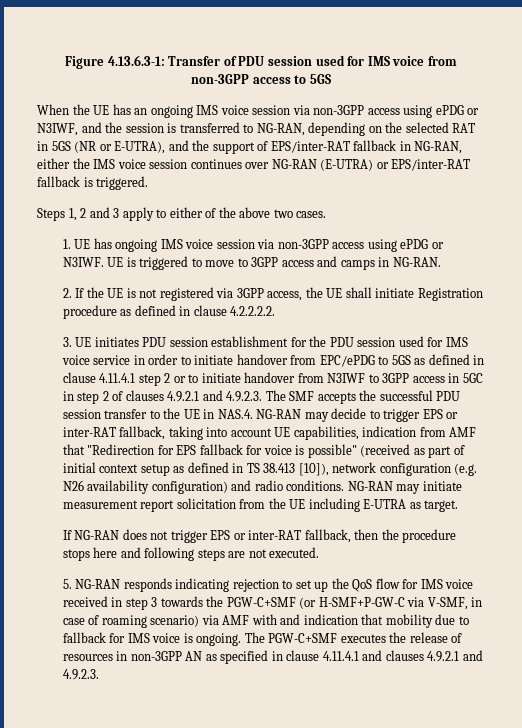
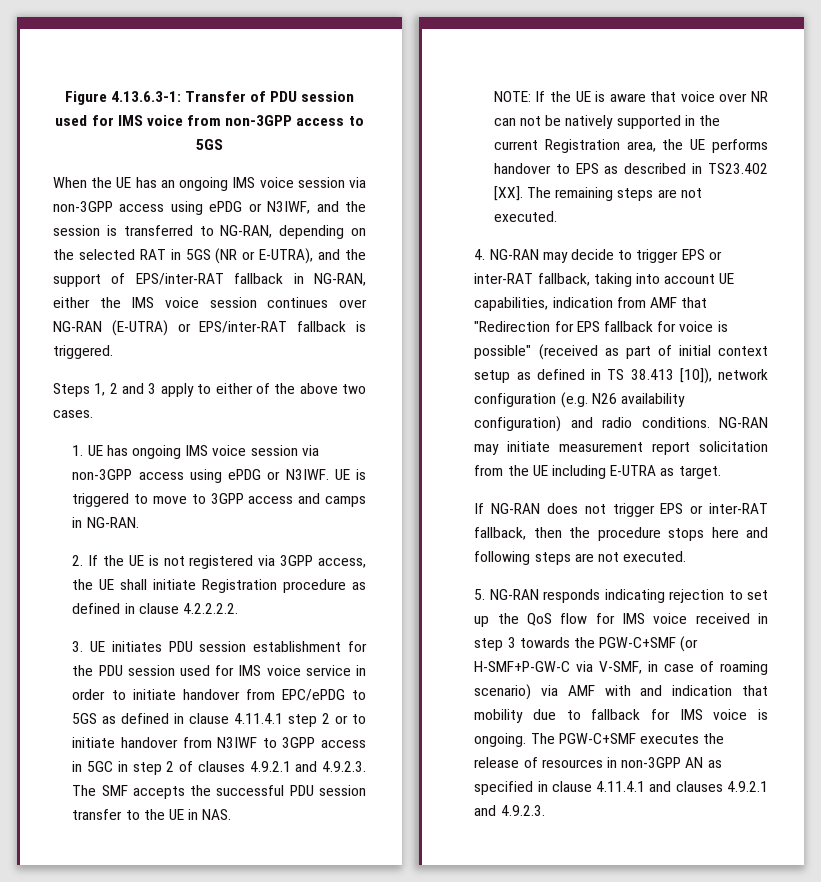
[217,409,253,419] NAS.4. -> [202,809,232,820] [493,91,768,102] [493,115,721,129] [493,139,768,153] [493,163,768,174] [493,186,702,201] [493,211,557,222] [474,249,486,260] NAS. // NOTE: If the UE is aware that voice over NR can not be natively supported in the current Registration area, the UE performs handover to EPS as described in TS23.402 [XX]. The remaining steps are not executed. // 4.

